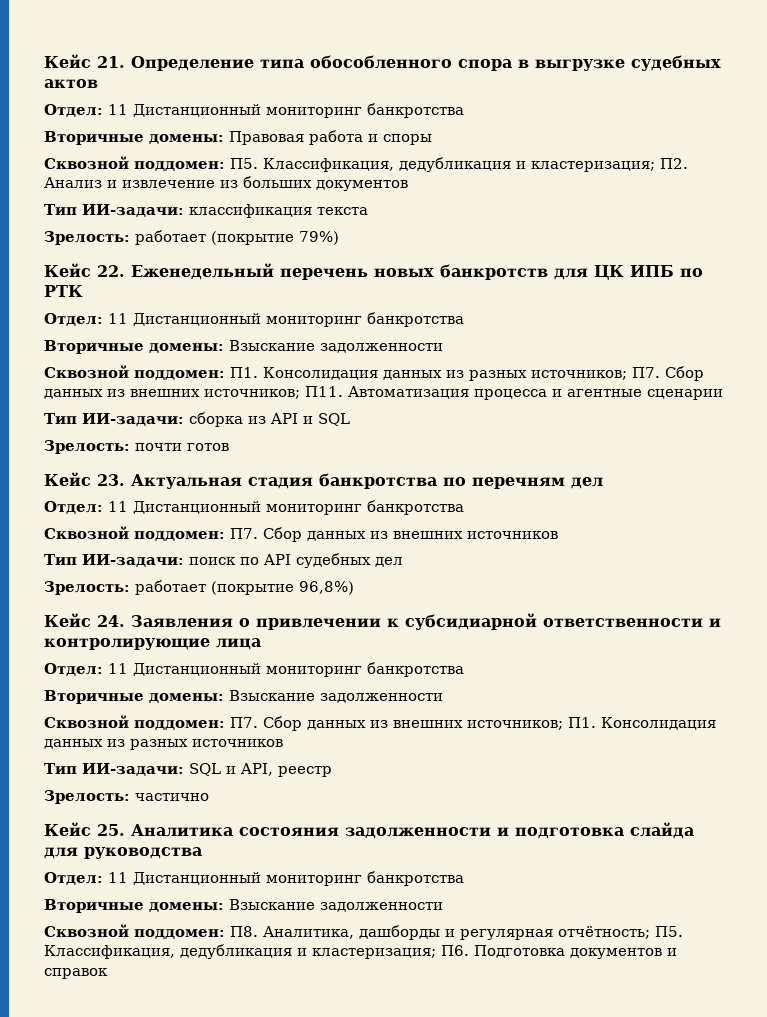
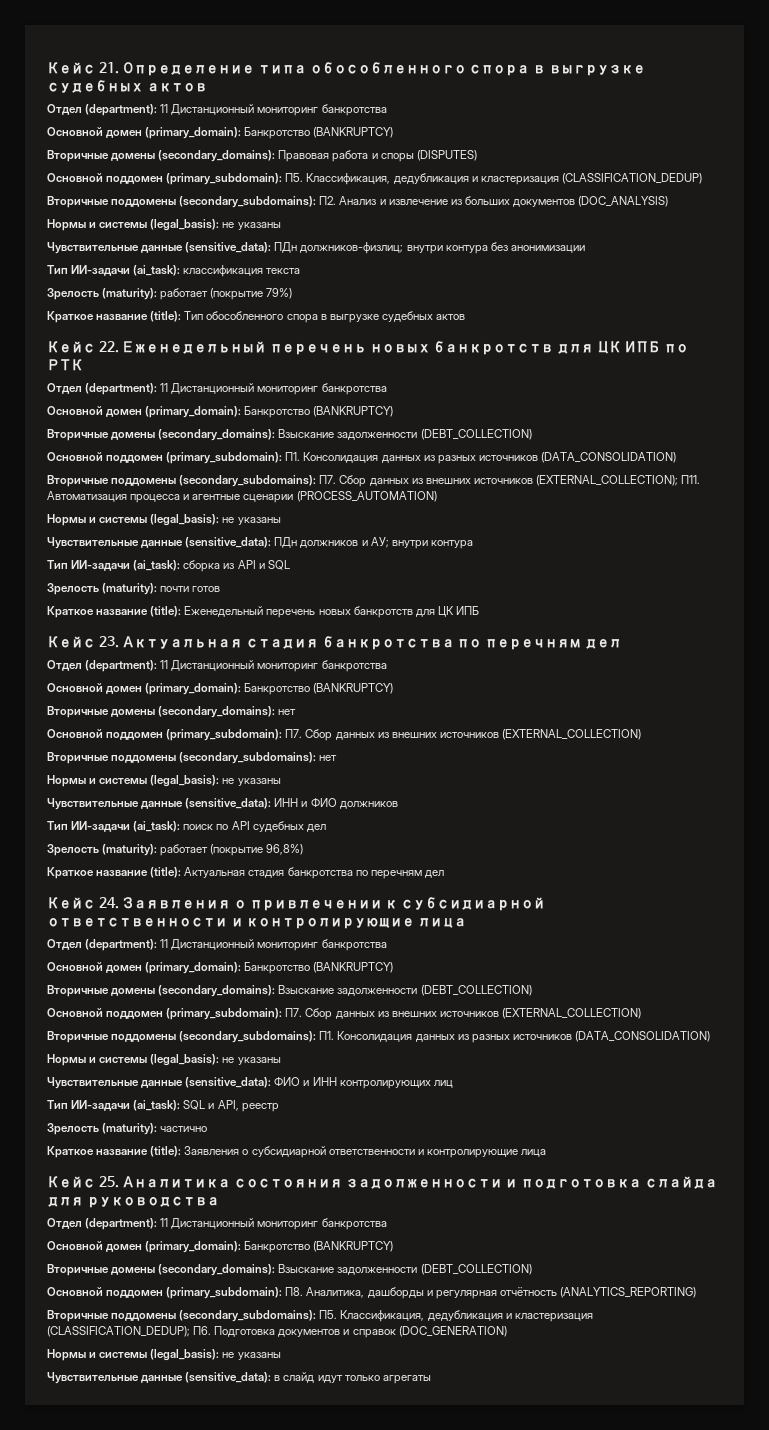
[44,103,464,118] [44,131,224,145] Отдел: 11 Дистанционный мониторинг банкротства // Вторичные домены: -> [47,104,387,116] [47,127,394,139] [47,150,276,162] Отдел (department): 11 Дистанционный мониторинг банкротства // Основной домен (primary_domain): Банкротство (BANKRUPTCY) // Вторичные домены (secondary_domains):
[44,156,655,172] // Сквозной поддомен: П5. Классификация, дедубликация и кластеризация; -> [416,150,477,161] [47,173,702,185] [47,196,317,208] (DISPUTES) // Основной поддомен (primary_subdomain): П5. Классификация, дедубликация и кластеризация (CLASSIFICATION_DEDUP) // Вторичные поддомены (secondary_subdomains):
[44,204,184,218] // Тип ИИ-задачи: -> [578,196,669,207] [47,219,281,231] [47,242,585,254] [47,265,181,276] (DOC_ANALYSIS) // Нормы и системы (legal_basis): не указаны // Чувствительные данные (sensitive_data): ПДн должников-физлиц; внутри контура без анонимизации // Тип ИИ-задачи (ai_task):
[44,231,130,245] Зрелость: -> [47,288,158,300] Зрелость (maturity):
(339, 238) none -> [47,311,465,323] // Краткое название (title): Тип обособленного спора в выгрузке судебных актов
[44,312,464,327] [44,340,443,354] [44,365,704,381] [44,389,300,399] Отдел: 11 Дистанционный мониторинг банкротства // Вторичные домены: Взыскание задолженности // Сквозной поддомен: П1. Консолидация данных из разных источников; П7. Сбор данных из внешних источников; -> [47,383,387,395] [47,406,394,418] [47,429,532,441] [47,452,676,464] [47,475,678,487] Отдел (department): 11 Дистанционный мониторинг банкротства // Основной домен (primary_domain): Банкротство (BANKRUPTCY) // Вторичные домены (secondary_domains): Взыскание задолженности (DEBT_COLLECTION) // Основной поддомен (primary_subdomain): П1. Консолидация данных из разных источников (DATA_CONSOLIDATION) // Вторичные поддомены (secondary_subdomains): П7. Сбор данных из внешних источников (EXTERNAL_COLLECTION);
[44,413,184,427] // Тип ИИ-задачи: -> [296,491,437,502] [47,514,281,526] [47,537,473,549] [47,560,181,571] (PROCESS_AUTOMATION) // Нормы и системы (legal_basis): не указаны // Чувствительные данные (sensitive_data): ПДн должников и АУ; внутри контура // Тип ИИ-задачи (ai_task):
[44,440,130,454] Зрелость: -> [47,583,158,595] Зрелость (maturity):
(229, 447) none -> [47,606,479,618] // Краткое название (title): Еженедельный перечень новых банкротств для ЦК ИПБ
[44,500,464,515] [44,526,558,542] [44,554,184,568] Отдел: 11 Дистанционный мониторинг банкротства // Сквозной поддомен: П7. Сбор данных из внешних источников // Тип ИИ-задачи: -> [47,660,387,672] [47,683,394,695] [47,706,297,718] [47,729,641,741] [47,752,338,764] [47,775,281,787] [47,798,398,810] [47,821,181,832] Отдел (department): 11 Дистанционный мониторинг банкротства // Основной домен (primary_domain): Банкротство (BANKRUPTCY) // Вторичные домены (secondary_domains): нет // Основной поддомен (primary_subdomain): П7. Сбор данных из внешних источников (EXTERNAL_COLLECTION) // Вторичные поддомены (secondary_subdomains): нет // Нормы и системы (legal_basis): не указаны // Чувствительные данные (sensitive_data): ИНН и ФИО должников // Тип ИИ-задачи (ai_task):
[44,581,130,595] Зрелость: -> [47,844,158,856] Зрелость (maturity):
(354, 588) none -> [47,867,444,879] // Краткое название (title): Актуальная стадия банкротства по перечням дел
[44,662,464,677] [44,690,443,704] [44,715,716,731] [44,739,283,750] [44,763,184,777] Отдел: 11 Дистанционный мониторинг банкротства // Вторичные домены: Взыскание задолженности // Сквозной поддомен: П7. Сбор данных из внешних источников; П1. Консолидация данных из разных источников // Тип ИИ-задачи: -> [47,939,387,951] [47,962,394,974] [47,985,532,997] [47,1008,641,1020] [47,1031,710,1043] [47,1054,281,1066] [47,1077,453,1089] [47,1100,181,1111] Отдел (department): 11 Дистанционный мониторинг банкротства // Основной домен (primary_domain): Банкротство (BANKRUPTCY) // Вторичные домены (secondary_domains): Взыскание задолженности (DEBT_COLLECTION) // Основной поддомен (primary_subdomain): П7. Сбор данных из внешних источников (EXTERNAL_COLLECTION) // Вторичные поддомены (secondary_subdomains): П1. Консолидация данных из разных источников (DATA_CONSOLIDATION) // Нормы и системы (legal_basis): не указаны // Чувствительные данные (sensitive_data): ФИО и ИНН контролирующих лиц // Тип ИИ-задачи (ai_task):
[44,790,130,804] Зрелость: -> [47,1123,158,1135] Зрелость (maturity):
(209, 797) none -> [47,1146,546,1158] // Краткое название (title): Заявления о субсидиарной ответственности и контролирующие лица
[44,871,464,886] [44,899,443,913] [44,924,225,940] Отдел: 11 Дистанционный мониторинг банкротства // Вторичные домены: Взыскание задолженности // Сквозной поддомен: -> [47,1218,387,1230] [47,1241,394,1253] [47,1264,532,1276] [47,1287,283,1299] Отдел (department): 11 Дистанционный мониторинг банкротства // Основной домен (primary_domain): Банкротство (BANKRUPTCY) // Вторичные домены (secondary_domains): Взыскание задолженности (DEBT_COLLECTION) // Основной поддомен (primary_subdomain):
[558,926,683,939] [44,944,436,959] отчётность; П5. Классификация, дедубликация и кластеризация; -> [499,1287,696,1298] [47,1310,593,1322] [47,1326,190,1337] отчётность (ANALYTICS_REPORTING) // Вторичные поддомены (secondary_subdomains): П5. Классификация, дедубликация и кластеризация (CLASSIFICATION_DEDUP);
(108, 973) none -> [398,1326,507,1337] [47,1349,281,1361] [47,1372,431,1384] (DOC_GENERATION) // Нормы и системы (legal_basis): не указаны // Чувствительные данные (sensitive_data): в слайд идут только агрегаты

